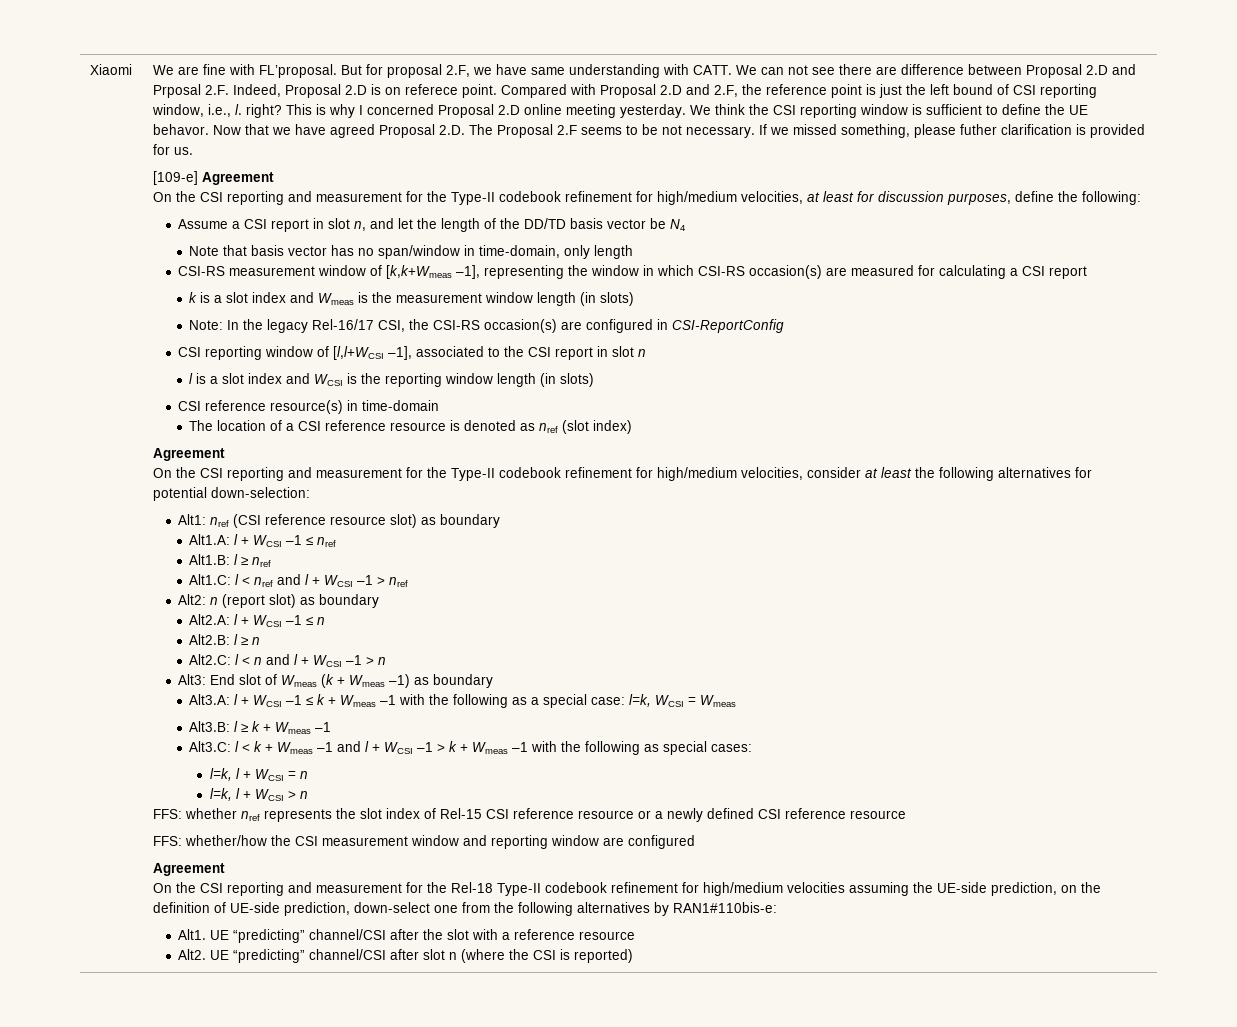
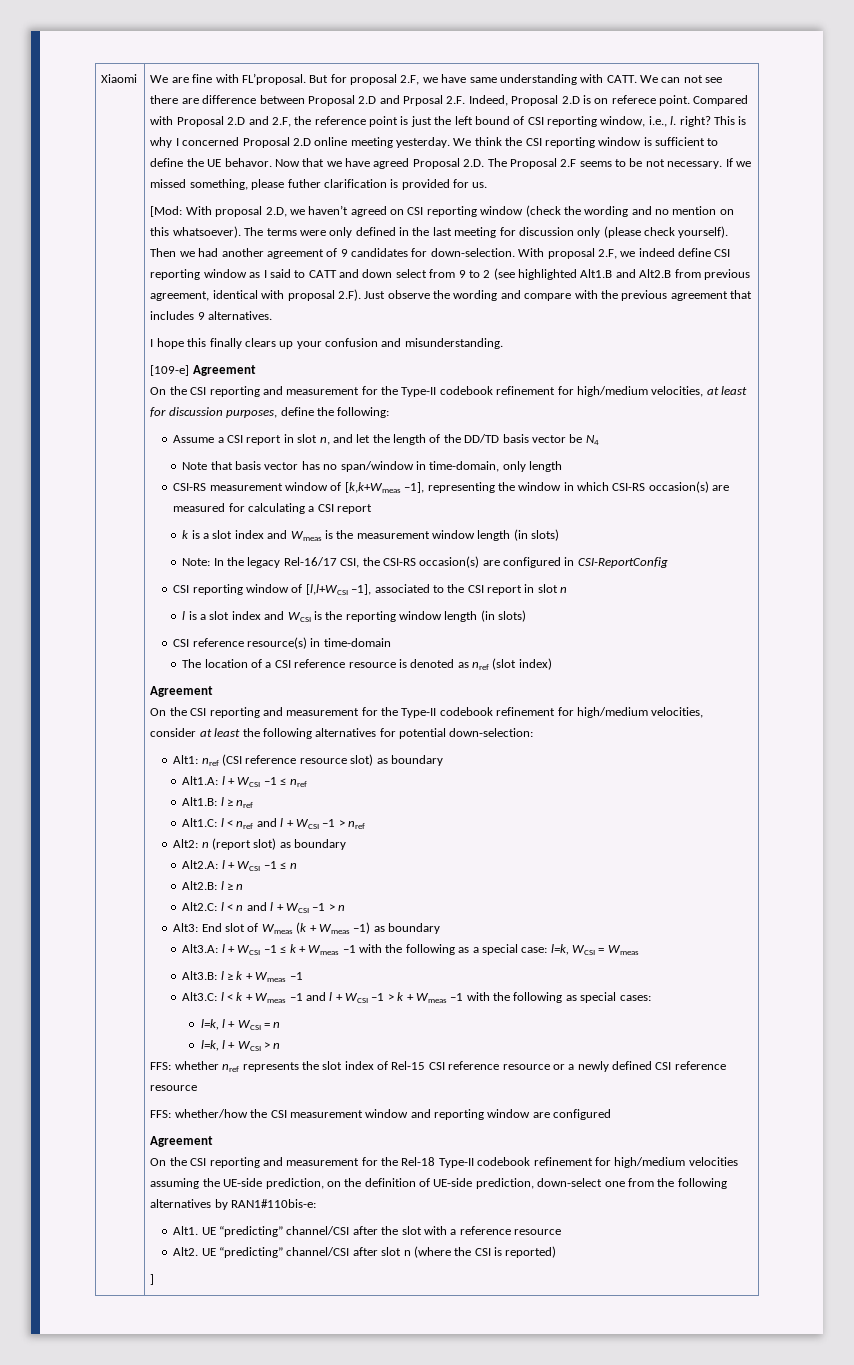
(194, 151) none -> [150,205,734,217] [150,226,729,238] [150,248,731,259] [150,268,750,280] [150,289,753,301] [150,311,273,320] [150,338,503,349] // [Mod: With proposal 2.D, we haven’t agreed on CSI reporting window (check the wording and no mention on this whatsoever). The terms were only defined in the last meeting for discussion only (please check yourself). Then we had another agreement of 9 candidates for down-selection. With proposal 2.F, we indeed define CSI reporting window as I said to CATT and down select from 9 to 2 (see highlighted Alt1.B and Alt2.B from previous agreement, identical with proposal 2.F). Just observe the wording and compare with the previous agreement that includes 9 alternatives. // I hope this finally clears up your confusion and misunderstanding.
(634, 956) none -> [150,1274,155,1285] // ]

